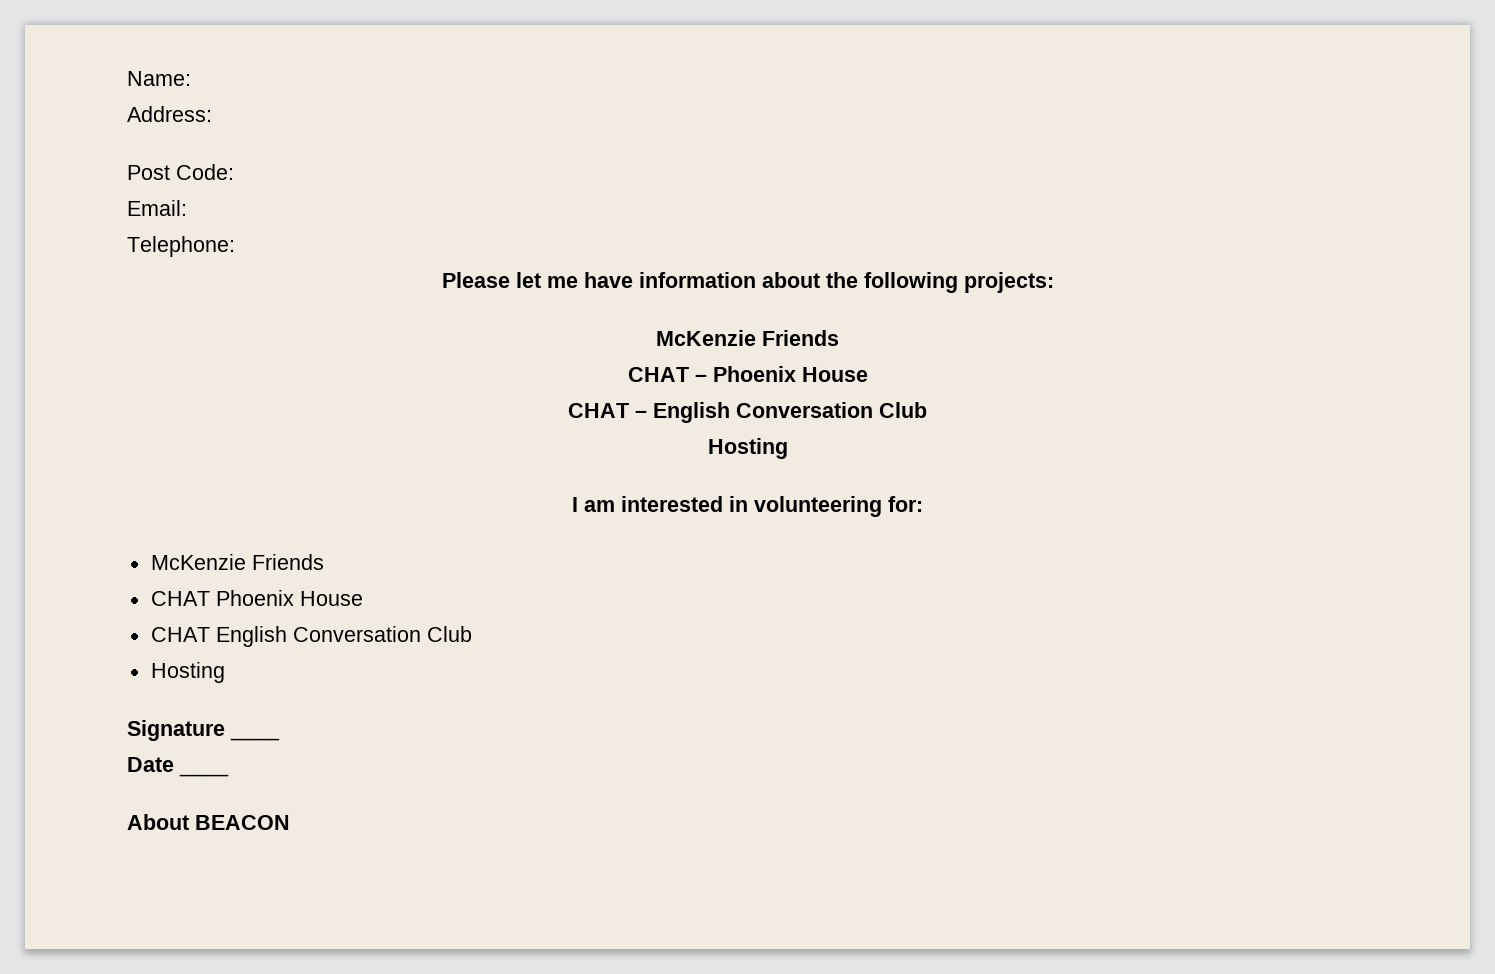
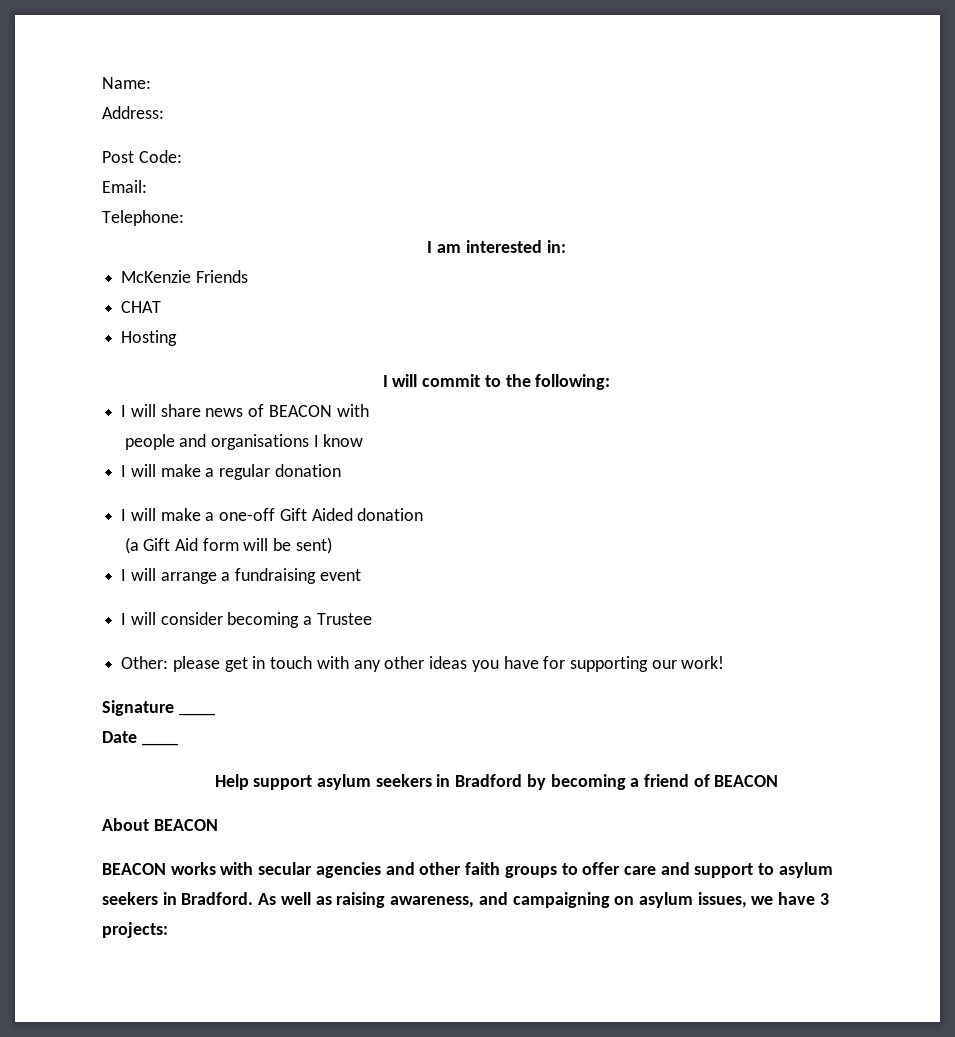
[441,272,1054,293] [656,330,839,346] [627,366,868,382] [568,402,927,423] [707,438,788,459] [572,496,923,517] [150,554,324,570] [150,590,363,606] [150,626,472,647] [150,662,225,683] [127,720,280,741] [127,757,174,772] [179,772,229,777] [127,814,290,830] Please let me have information about the following projects: // McKenzie Friends // CHAT – Phoenix House // CHAT – English Conversation Club // Hosting // I am interested in volunteering for: // McKenzie Friends // CHAT Phoenix House // CHAT English Conversation Club // Hosting // Signature ____ // Date ____ // About BEACON -> [427,240,566,253] [121,270,248,283] [121,301,162,313] [121,330,178,346] [382,374,611,390] [121,404,369,417] [124,434,364,450] [121,464,341,480] [121,508,424,521] [124,537,332,554] [121,568,361,584] [121,612,372,628] [121,656,725,672] [102,700,215,716] [102,731,137,743] [141,743,178,746] [214,774,779,790] [102,818,218,831] [102,862,833,878] [102,892,829,908] [102,922,168,938] I am interested in: // McKenzie Friends // CHAT // Hosting // I will commit to the following: // I will share news of BEACON with // people and organisations I know // I will make a regular donation // I will make a one-off Gift Aided donation // (a Gift Aid form will be sent) // I will arrange a fundraising event // I will consider becoming a Trustee // Other: please get in touch with any other ideas you have for supporting our work! // Signature ____ // Date ____ // Help support asylum seekers in Bradford by becoming a friend of BEACON // About BEACON // BEACON works with secular agencies and other faith groups to offer care and support to asylum seekers in Bradford. As well as raising awareness, and campaigning on asylum issues, we have 3 projects:

